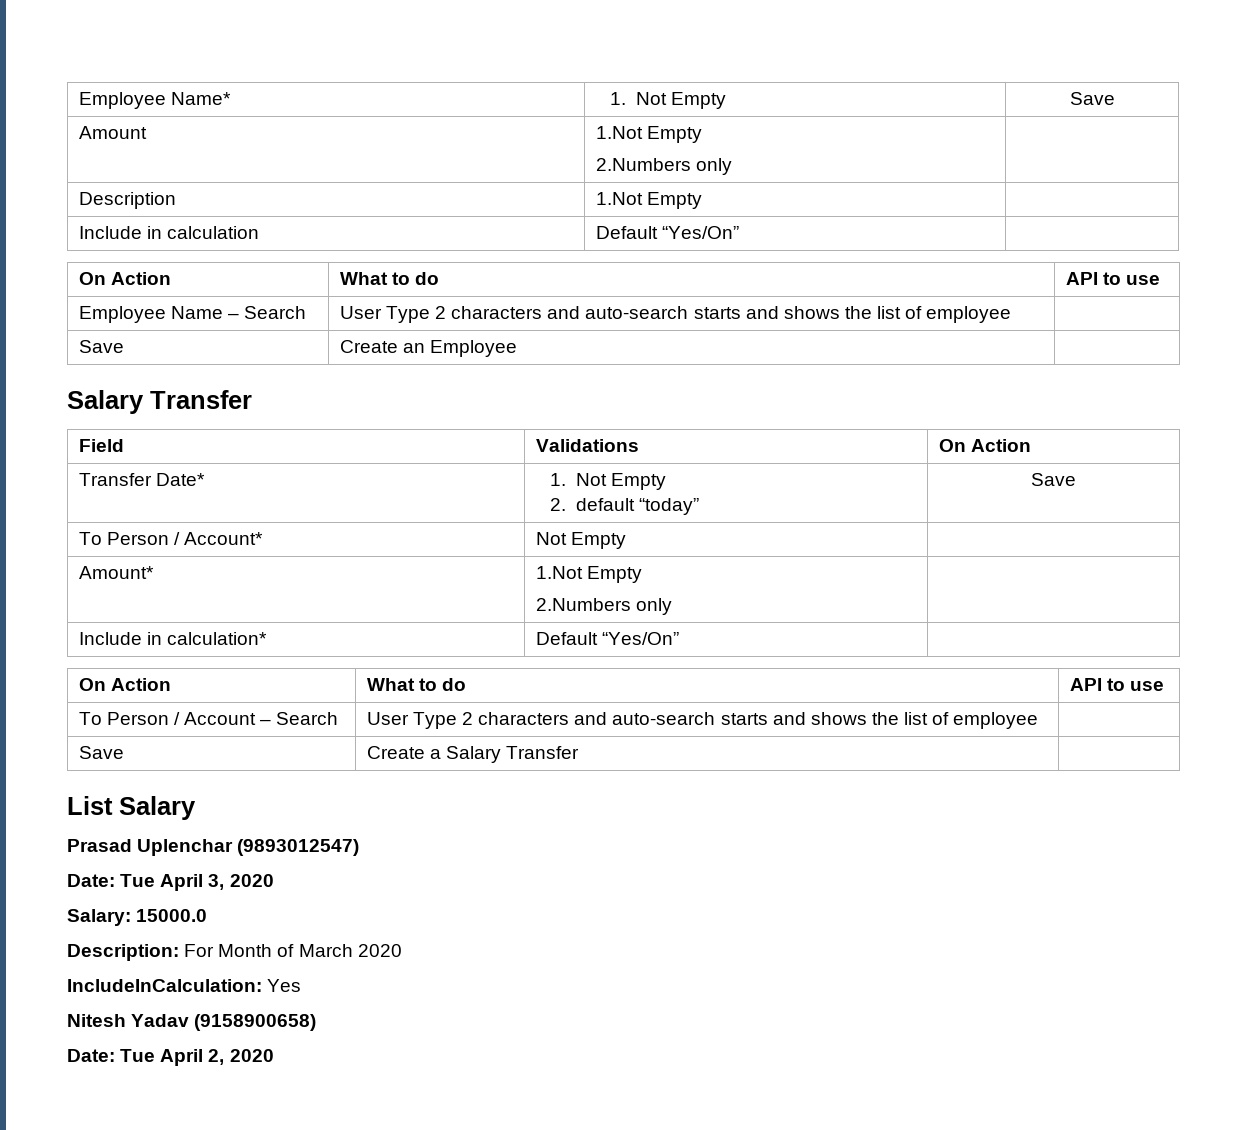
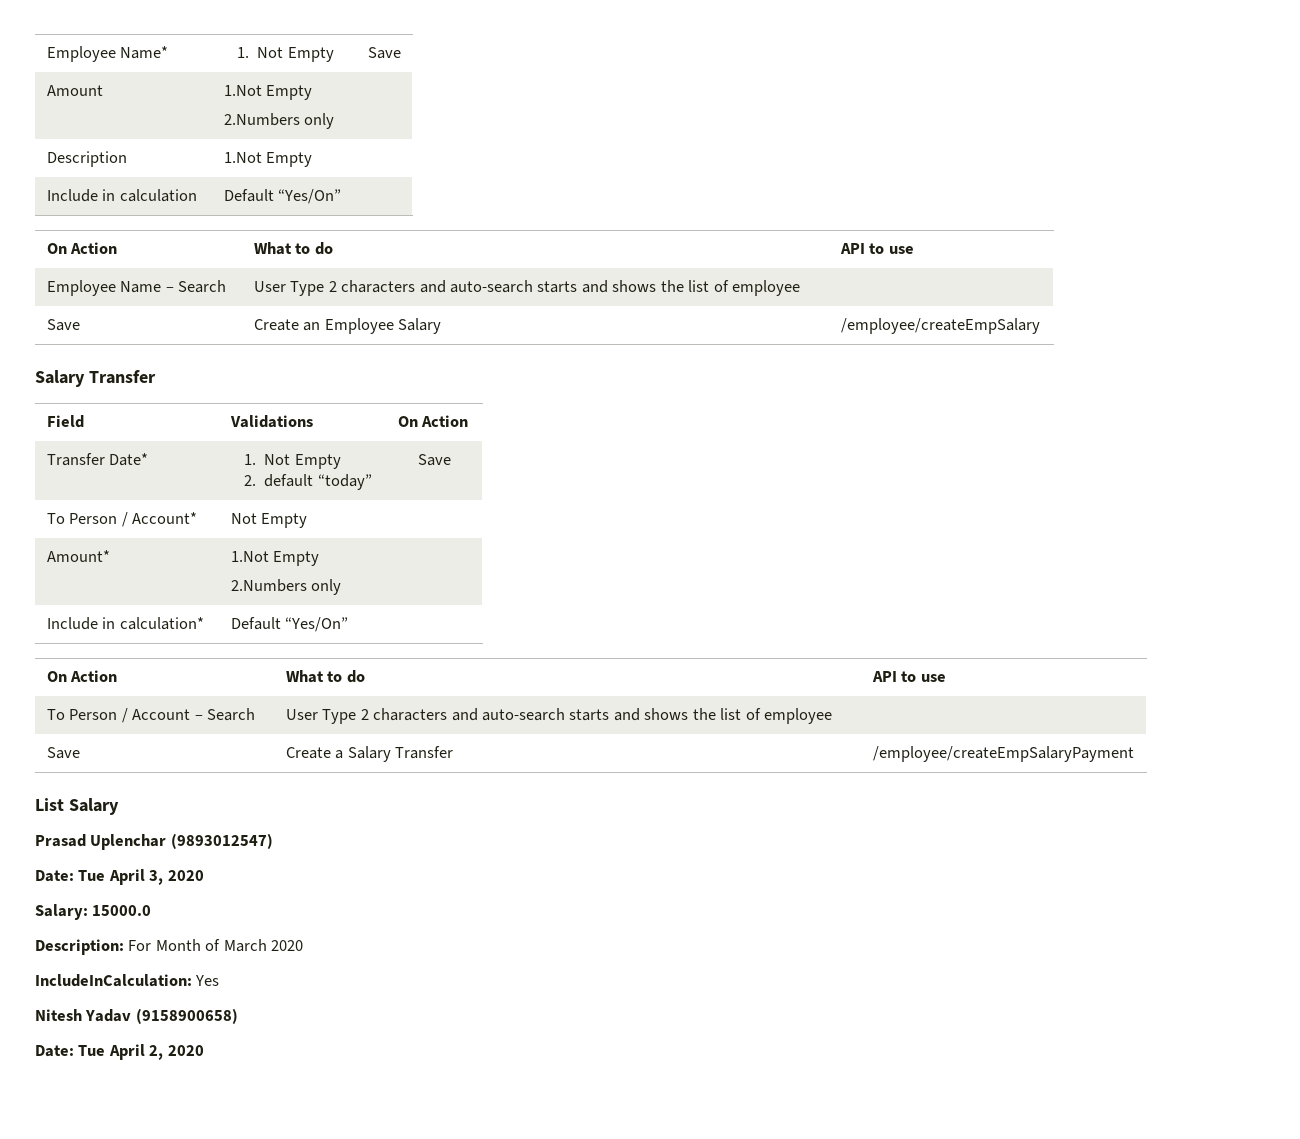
(518, 348) | -> [398,318,442,334] [840,318,1040,334] Salary | /employee/createEmpSalary
(580, 752) none -> [872,746,1134,762] /employee/createEmpSalaryPayment

